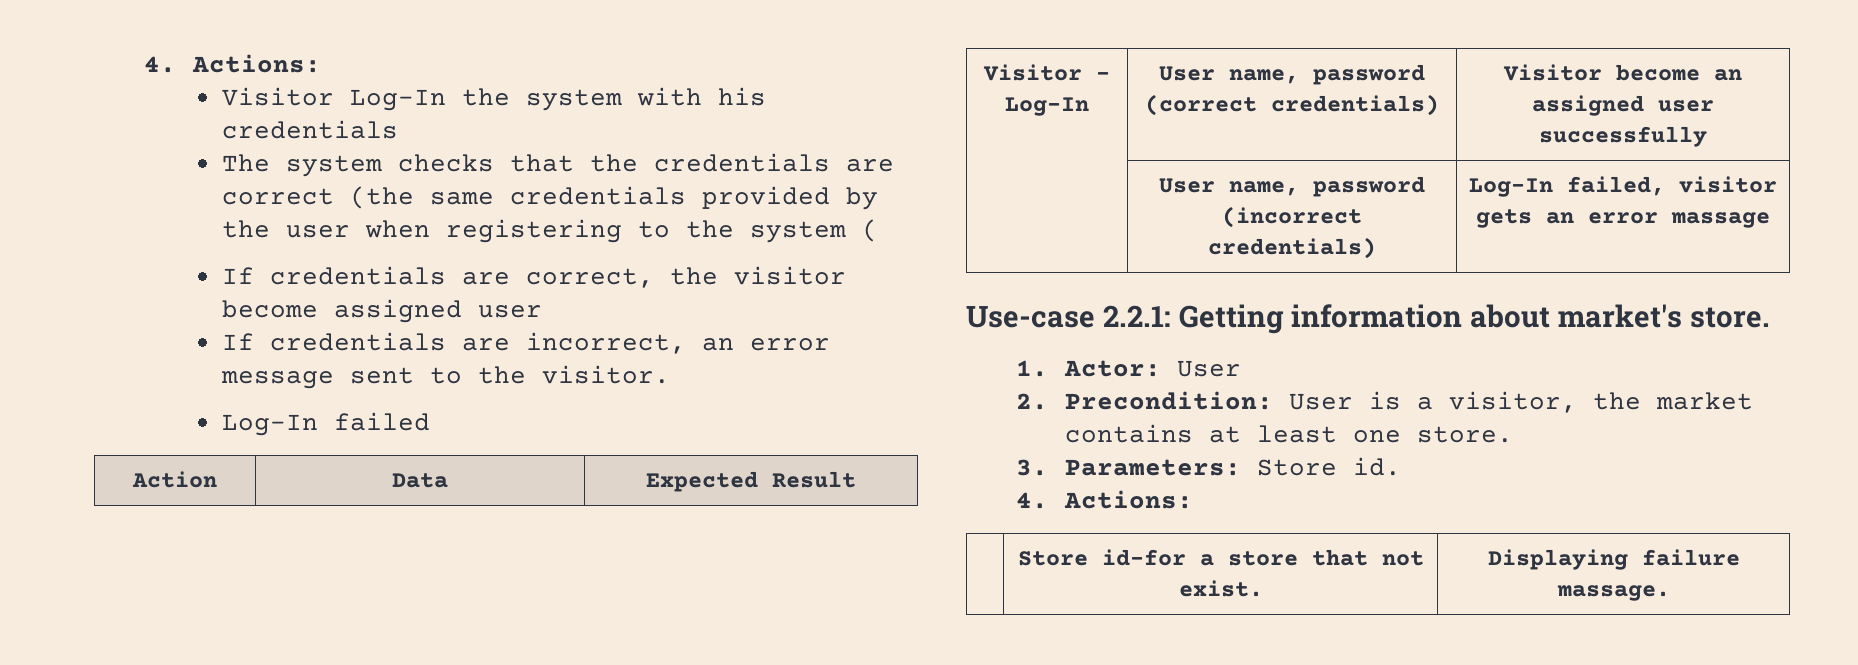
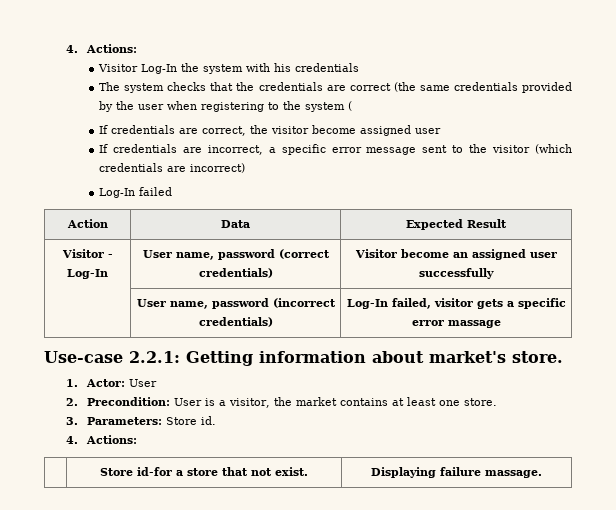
[701,338,734,351] an -> [268,144,326,155] a specific
[541,365,670,384] visitor. -> [492,144,572,154] [99,163,246,173] visitor (which credentials are incorrect)
[1546,212,1574,224] an -> [506,298,566,309] a specific

